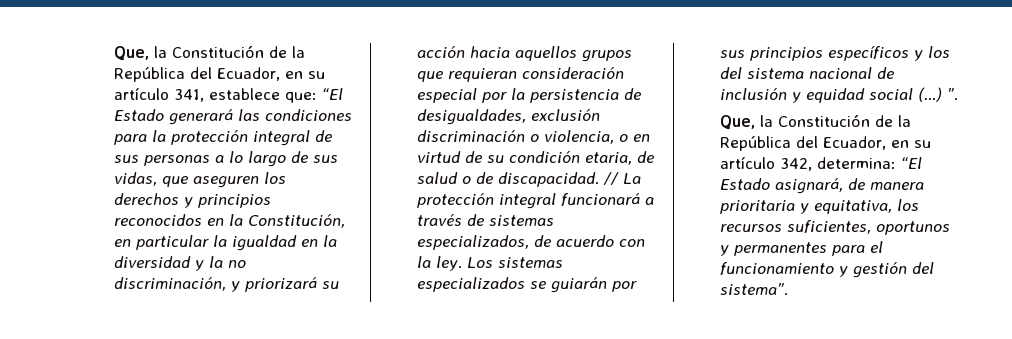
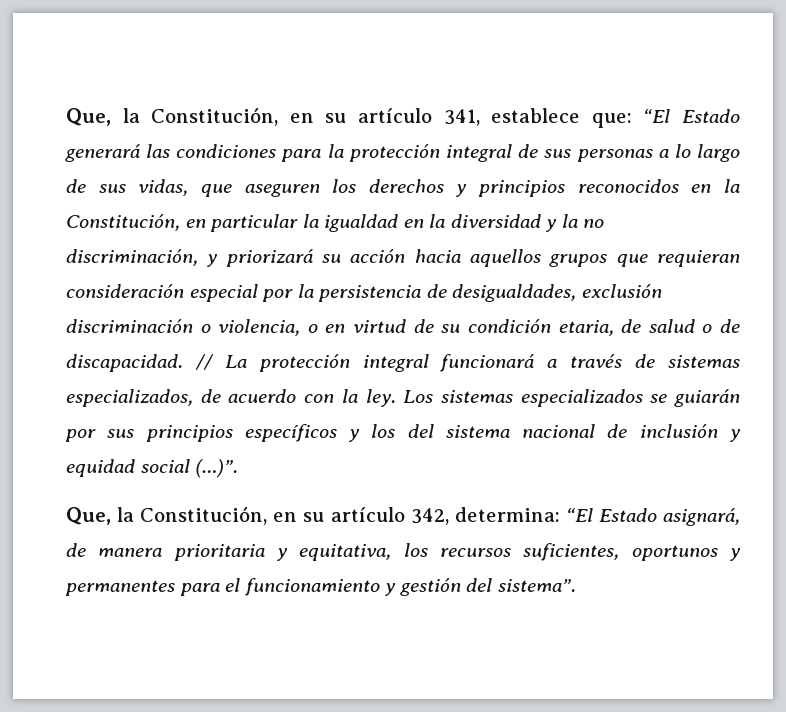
[114,45,306,61] [114,67,281,82] Que, la Constitución de la República del Ecuador, -> [65,107,279,126] Que, la Constitución,
[918,87,959,102] [720,114,912,130] [720,136,887,151] (…) ”. // Que, la Constitución de la República del Ecuador, -> [195,459,239,478] [65,506,268,525] (…)”. // Que, la Constitución,

